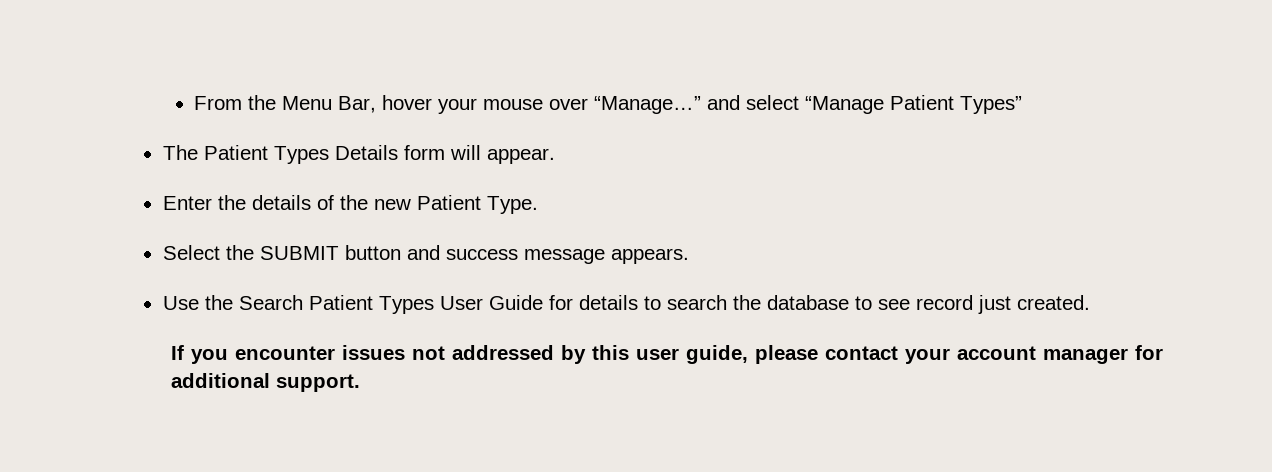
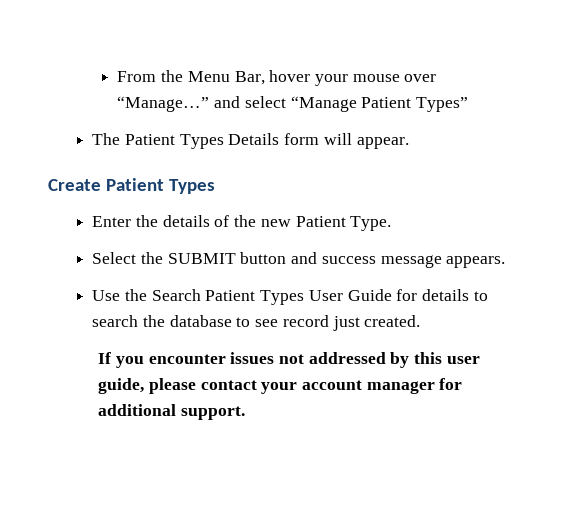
(555, 156) none -> [48,178,216,194] // Create Patient Types

